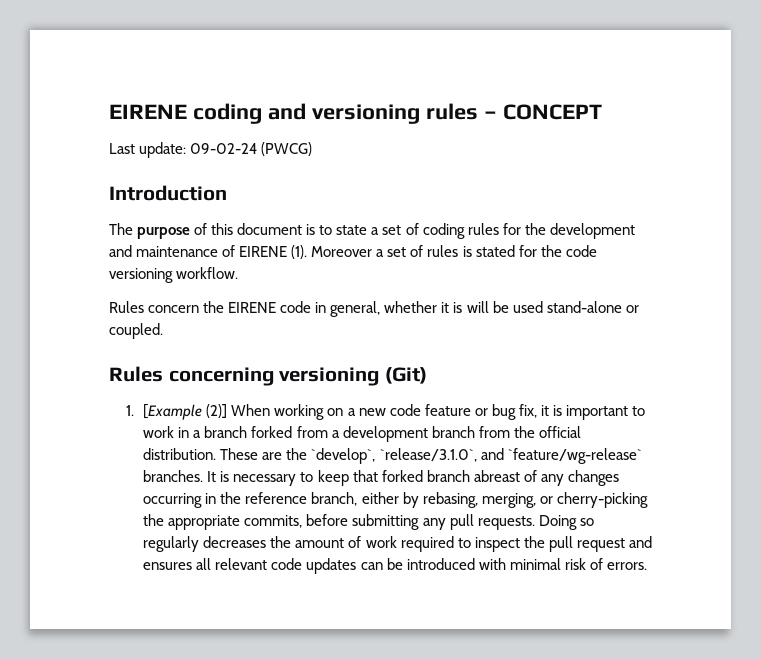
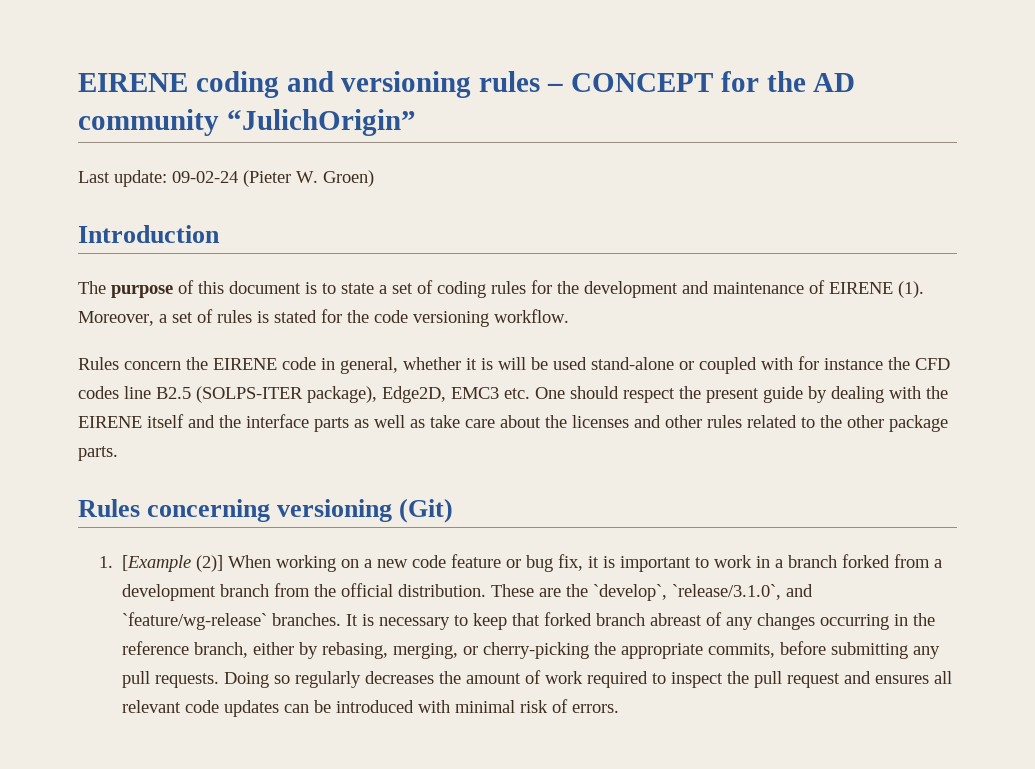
(602, 112) none -> [720,71,856,92] [78,109,416,136] for the AD community “JulichOrigin”
[261,142,313,156] (PWCG) -> [243,170,374,187] (Pieter W. Groen)
[311,246,373,257] Moreover -> [78,311,154,326] Moreover,
[109,323,163,339] coupled. -> [699,356,950,374] [78,386,948,403] [78,414,948,432] [78,446,118,461] coupled with for instance the CFD codes line B2.5 (SOLPS-ITER package), Edge2D, EMC3 etc. One should respect the present guide by dealing with the EIRENE itself and the interface parts as well as take care about the licenses and other rules related to the other package parts.

